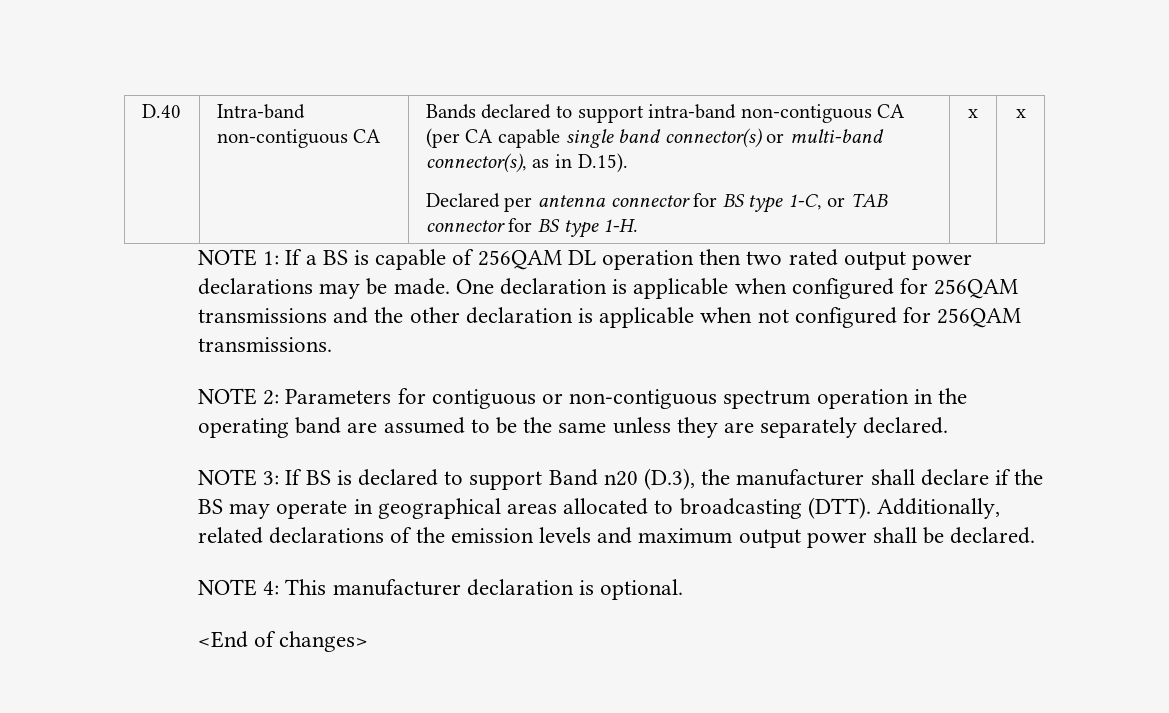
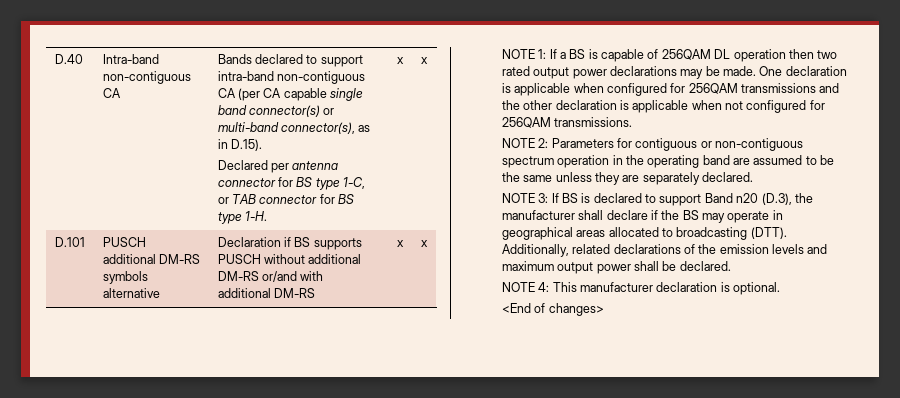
(1026, 113) none -> [54,237,85,247] [102,237,146,247] [102,254,200,264] [102,271,148,284] [102,288,160,298] [217,237,362,250] [217,254,362,264] [217,271,324,282] [217,288,315,298] [396,240,404,247] [421,240,428,247] // D.101 | PUSCH additional DM-RS symbols alternative | Declaration if BS supports PUSCH without additional DM-RS or/and with additional DM-RS | x | x

